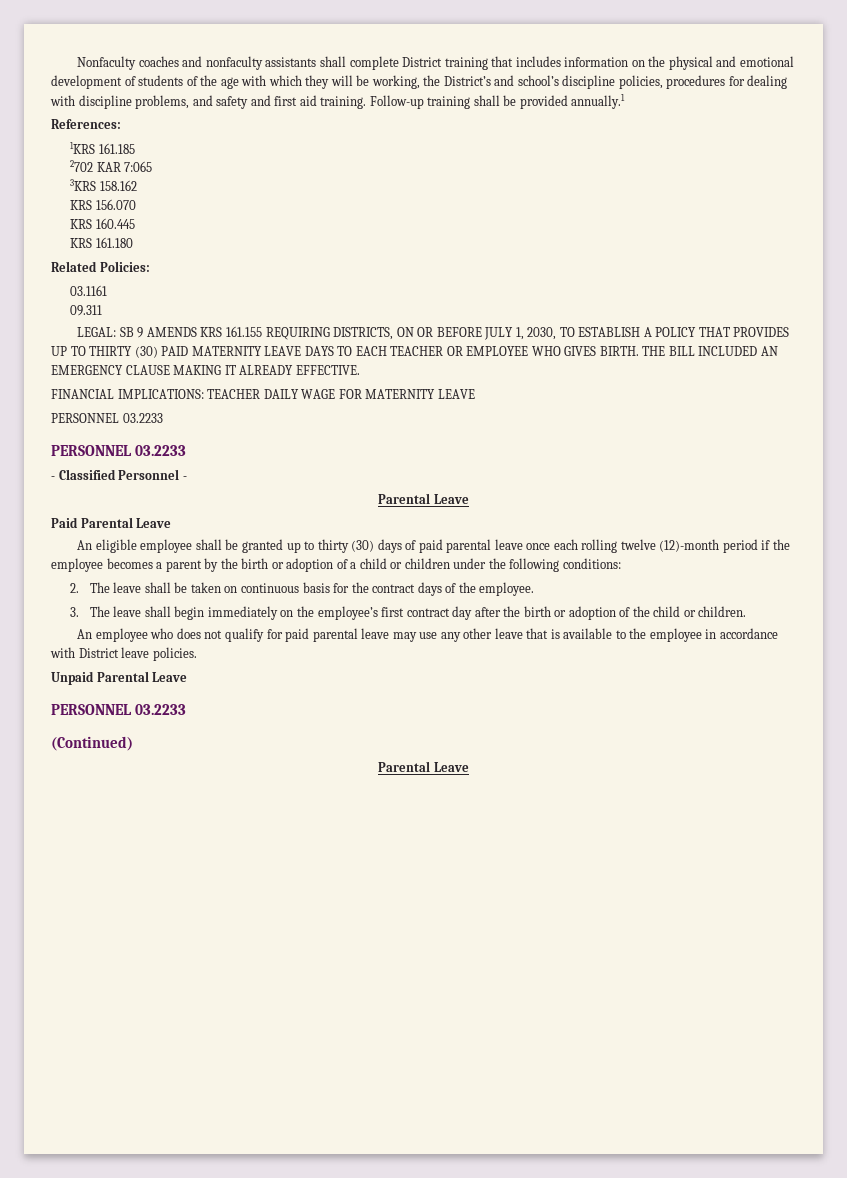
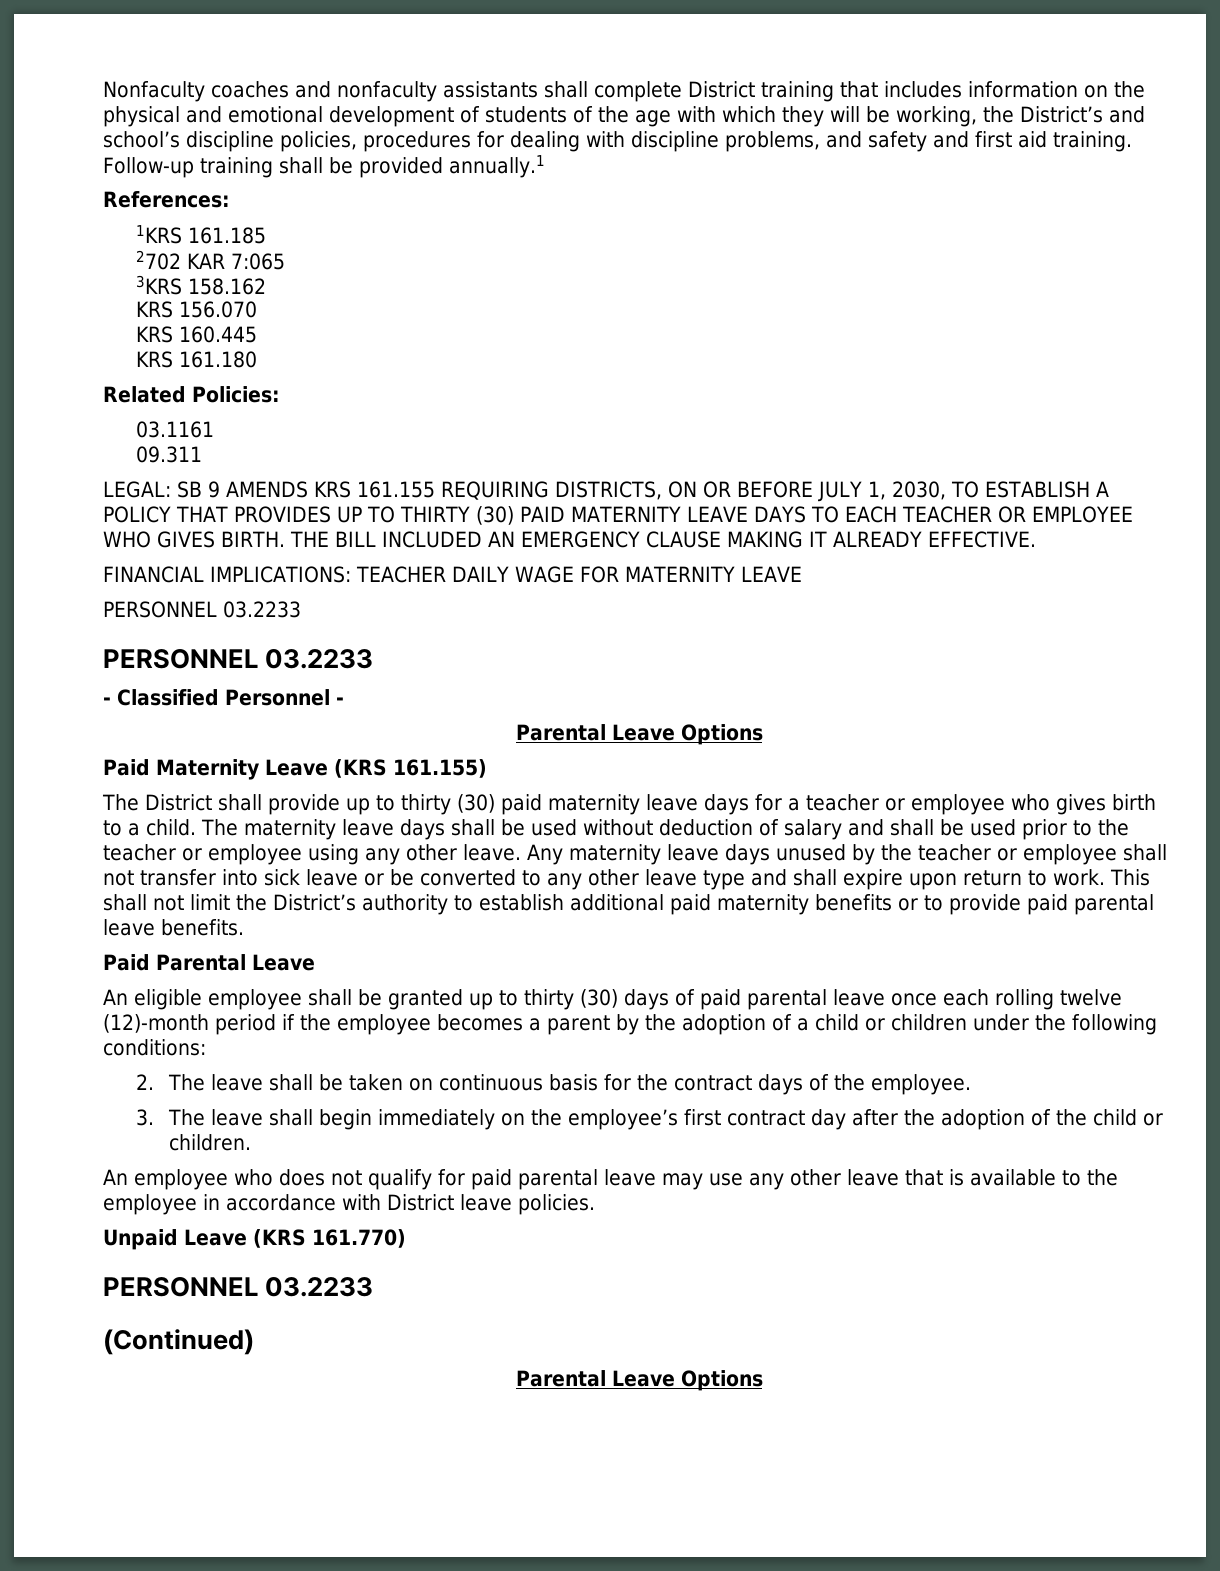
(469, 499) none -> [680,724,763,745] [103,759,487,780] [102,794,1156,815] [103,819,1129,840] [103,844,1167,865] [103,869,1150,890] [103,894,1154,915] [103,919,244,936] Options // Paid Maternity Leave (KRS 161.155) // The District shall provide up to thirty (30) paid maternity leave days for a teacher or employee who gives birth to a child. The maternity leave days shall be used without deduction of salary and shall be used prior to the teacher or employee using any other leave. Any maternity leave days unused by the teacher or employee shall not transfer into sick leave or be converted to any other leave type and shall expire upon return to work. This shall not limit the District’s authority to establish additional paid maternity benefits or to provide paid parental leave benefits.
[241,558,284,569] birth or -> (676, 1022) none
[523,606,567,617] birth or -> (935, 1117) none
[96,671,188,682] Parental Leave -> [184,1229,406,1248] Leave (KRS 161.770)
(469, 767) none -> [680,1370,763,1391] Options

